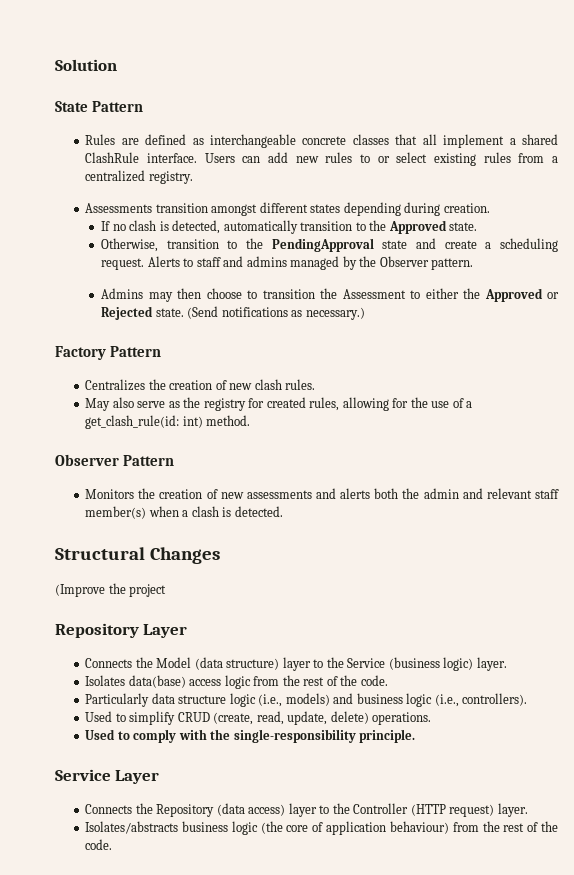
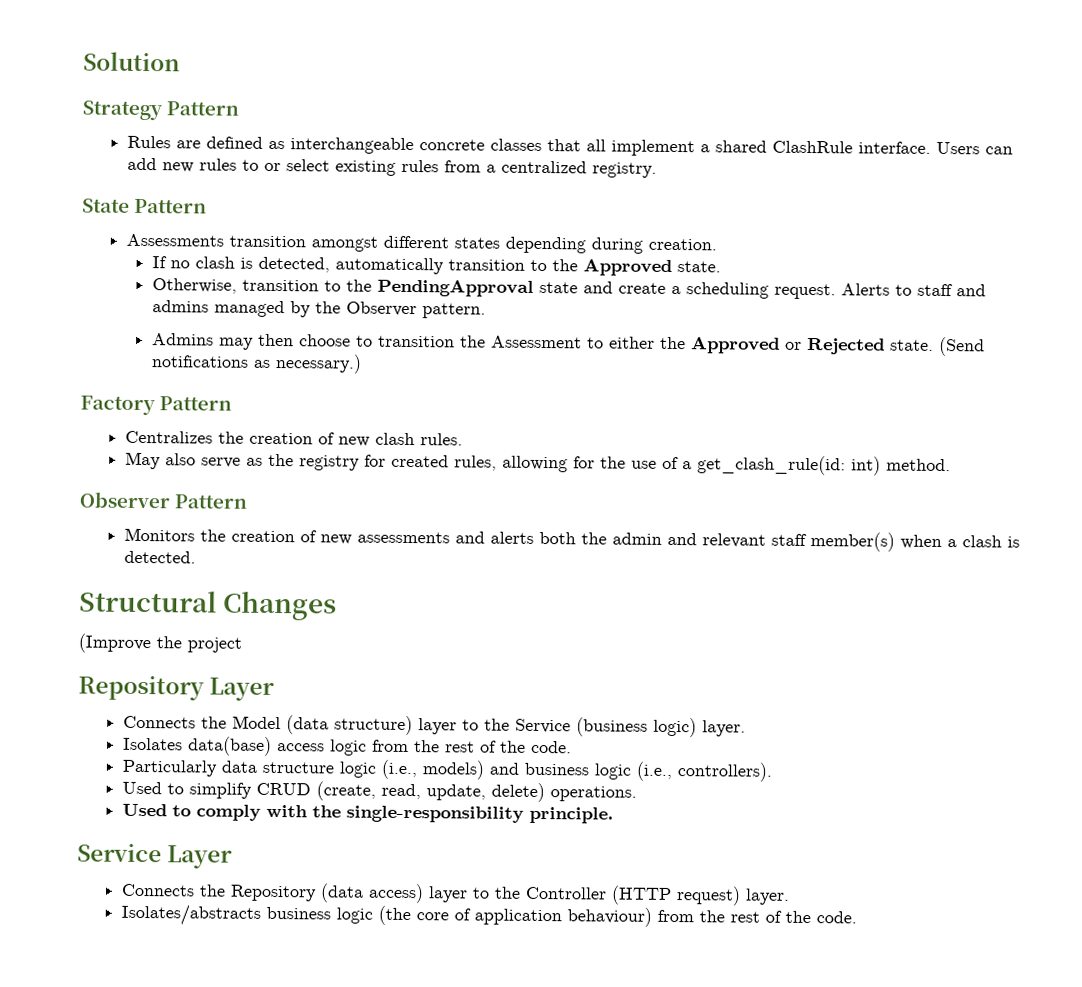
[55,101,88,112] State -> [82,100,163,121] Strategy
(193, 177) none -> [82,198,208,214] // State Pattern

